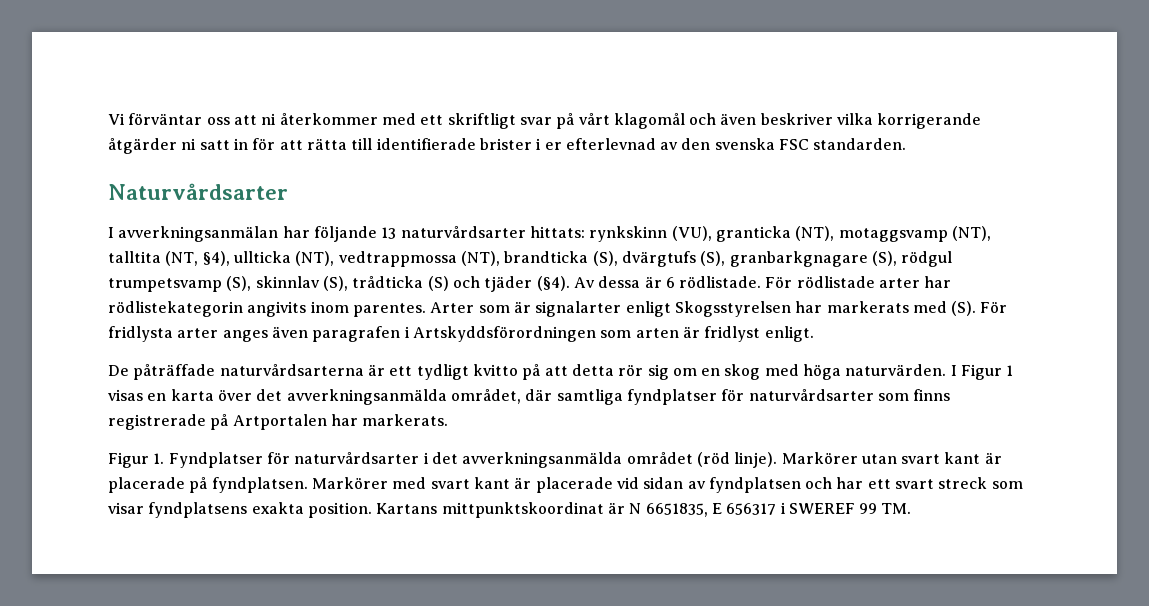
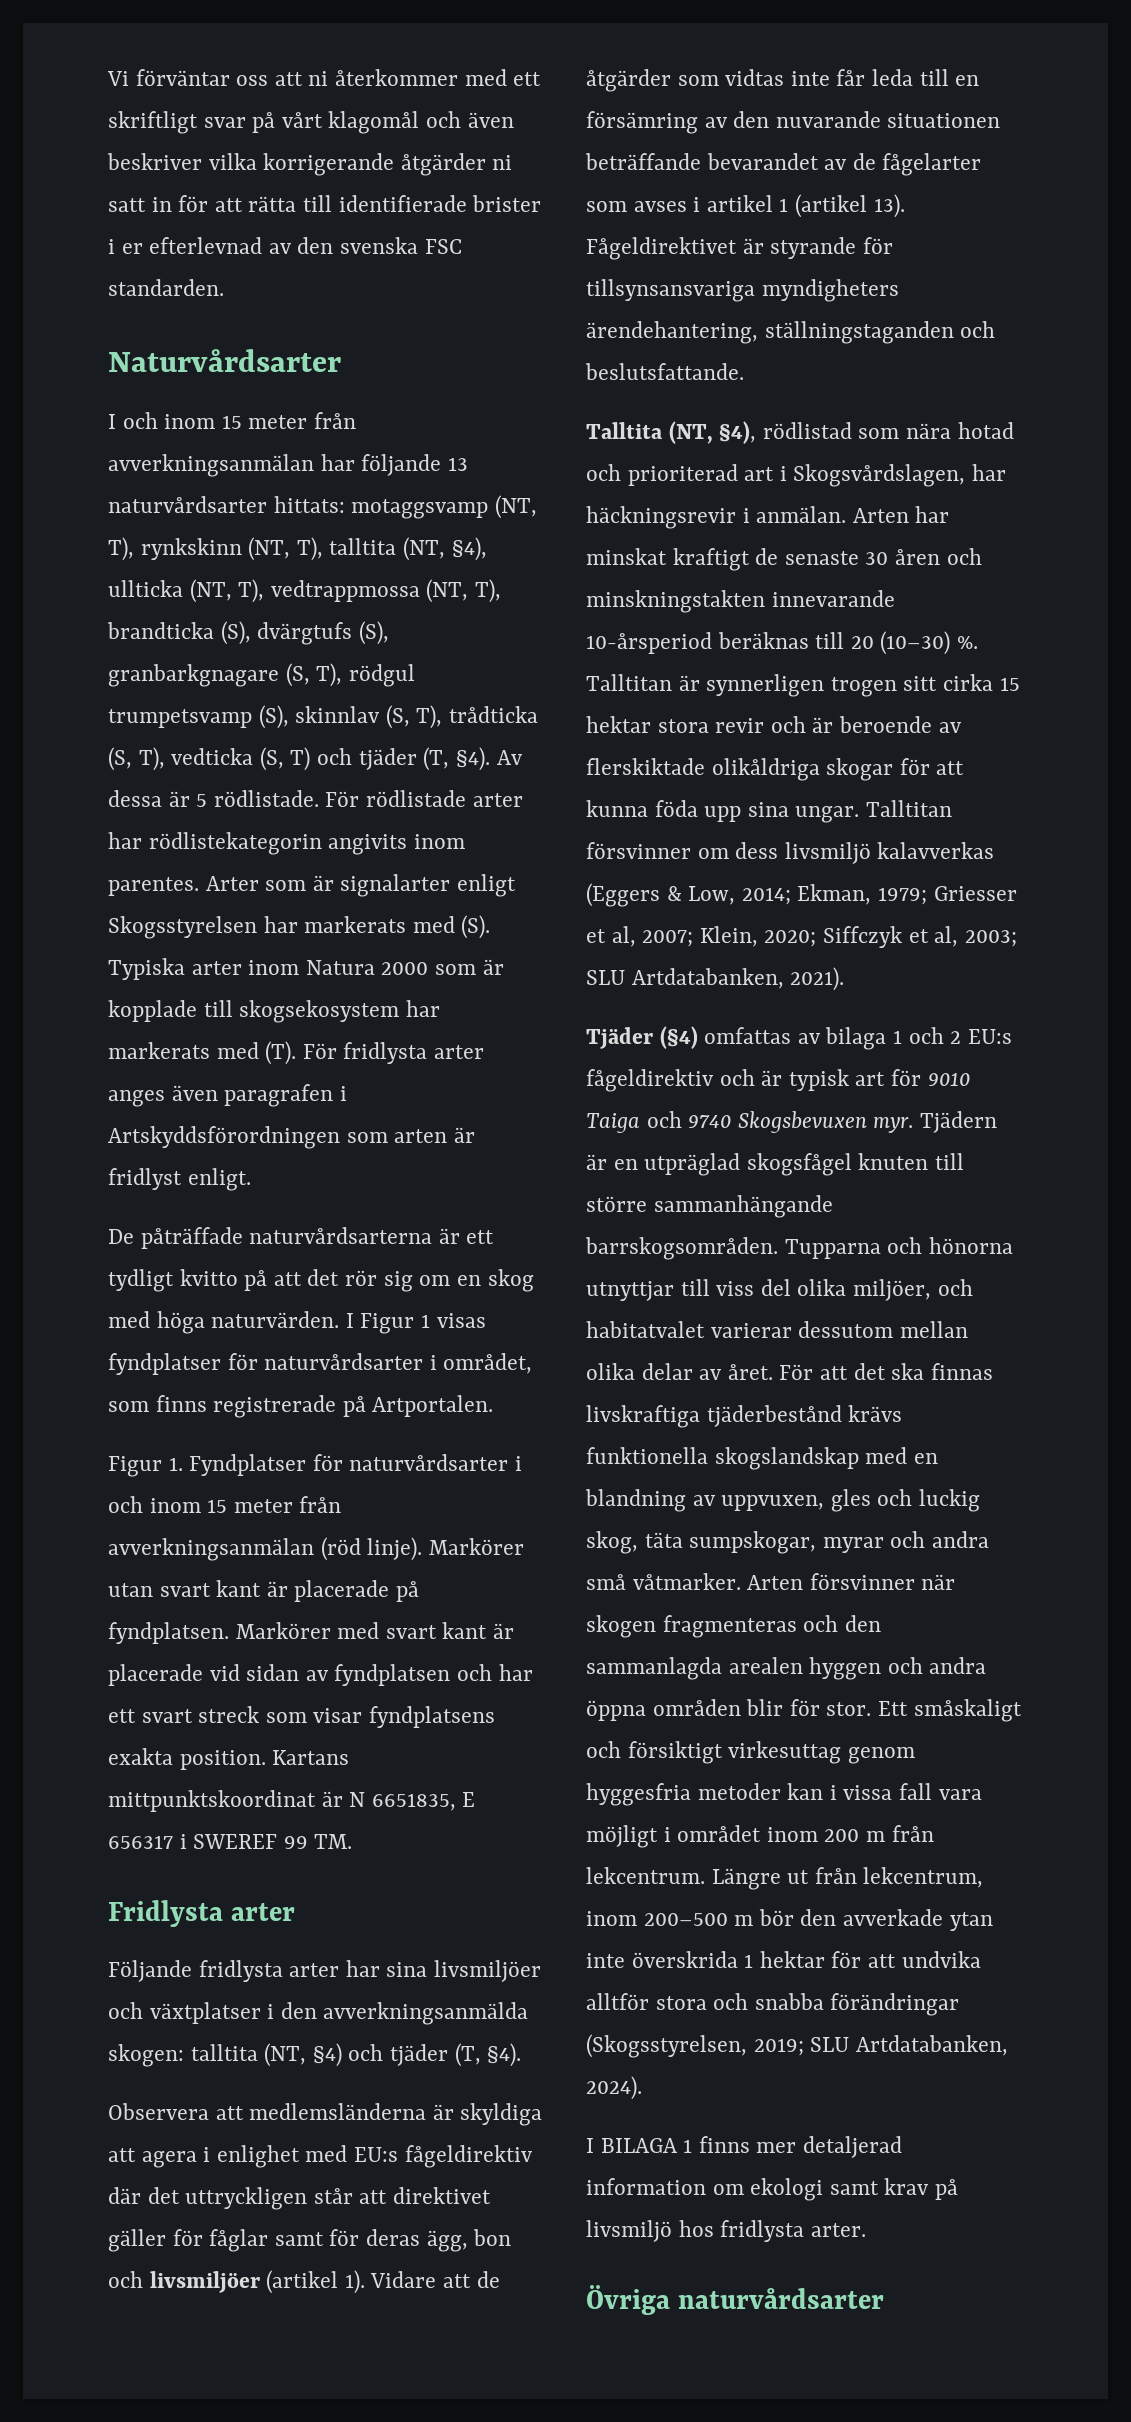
(114, 232) none -> [122,412,357,429] och inom 15 meter från
[589,226,991,242] [108,251,500,267] rynkskinn (VU), granticka (NT), motaggsvamp (NT), talltita (NT, §4), ullticka (NT), vedtrappmossa (NT), -> [351,495,537,519] [108,537,487,561] [108,579,502,603] motaggsvamp (NT, T), rynkskinn (NT, T), talltita (NT, §4), ullticka (NT, T), vedtrappmossa (NT, T),
[871,251,897,266] (S), -> [285,663,343,687] (S, T),
[322,276,570,292] (S), trådticka (S) och tjäder (§4). -> [385,705,539,729] [108,747,490,771] (S, T), trådticka (S, T), vedticka (S, T) och tjäder (T, §4).
[665,277,675,288] 6 -> [196,794,208,807] 5
(977, 308) none -> [108,958,504,980] [108,1000,440,1023] [108,1041,297,1065] Typiska arter inom Natura 2000 som är kopplade till skogsekosystem har markerats med (T).
[571,364,614,376] detta -> [307,1269,340,1286] det
[147,389,623,405] en karta över det avverkningsanmälda området, där samtliga -> (486, 1320) none
(874, 395) none -> [429,1353,533,1374] i området,
[232,414,449,430] Artportalen har markerats. -> [372,1395,494,1417] Artportalen.
[431,452,693,468] det avverkningsanmälda området -> [108,1496,342,1513] [108,1538,314,1561] och inom 15 meter från avverkningsanmälan
(912, 508) none -> [108,1900,296,1927] [108,1960,542,1982] [108,2002,529,2025] [108,2043,522,2067] [108,2103,543,2126] [108,2145,533,2168] [108,2187,492,2210] [108,2229,512,2252] [108,2270,500,2294] [586,69,980,92] [586,111,1001,134] [585,153,982,176] [586,194,905,218] [586,237,893,260] [586,279,899,302] [586,321,996,344] [585,363,744,380] [586,421,1014,444] [586,464,1007,487] [586,506,950,529] [586,548,982,571] [586,590,895,613] [586,631,979,655] [586,674,1020,697] [586,716,962,733] [586,758,965,781] [586,800,953,823] [586,842,995,864] [586,883,1017,907] [586,926,1017,948] [586,967,845,991] [586,1026,1012,1050] [586,1069,970,1092] [586,1111,998,1133] [586,1153,965,1176] [586,1195,833,1218] [585,1237,1013,1260] [586,1279,973,1301] [586,1321,968,1338] [586,1363,993,1380] [586,1405,903,1428] [586,1447,938,1470] [585,1489,981,1512] [586,1531,990,1554] [586,1573,956,1590] [586,1615,881,1638] [586,1657,987,1680] [586,1699,1022,1722] [586,1741,915,1764] [586,1783,982,1806] [586,1825,934,1848] [586,1867,984,1890] [586,1909,993,1931] [586,1951,981,1968] [586,1993,960,2016] [586,2034,1008,2058] [586,2076,642,2100] [586,2136,903,2158] [586,2178,959,2201] [586,2220,866,2242] [586,2285,885,2315] // Fridlysta arter // Följande fridlysta arter har sina livsmiljöer och växtplatser i den avverkningsanmälda skogen: talltita (NT, §4) och tjäder (T, §4). // Observera att medlemsländerna är skyldiga att agera i enlighet med EU:s fågeldirektiv där det uttryckligen står att direktivet gäller för fåglar samt för deras ägg, bon och livsmiljöer (artikel 1). Vidare att de åtgärder som vidtas inte får leda till en försämring av den nuvarande situationen beträffande bevarandet av de fågelarter som avses i artikel 1 (artikel 13). Fågeldirektivet är styrande för tillsynsansvariga myndigheters ärendehantering, ställningstaganden och beslutsfattande. // Talltita (NT, §4), rödlistad som nära hotad och prioriterad art i Skogsvårdslagen, har häckningsrevir i anmälan. Arten har minskat kraftigt de senaste 30 åren och minskningstakten innevarande 10-årsperiod beräknas till 20 (10–30) %. Talltitan är synnerligen trogen sitt cirka 15 hektar stora revir och är beroende av flerskiktade olikåldriga skogar för att kunna föda upp sina ungar. Talltitan försvinner om dess livsmiljö kalavverkas (Eggers & Low, 2014; Ekman, 1979; Griesser et al, 2007; Klein, 2020; Siffczyk et al, 2003; SLU Artdatabanken, 2021). // Tjäder (§4) omfattas av bilaga 1 och 2 EU:s fågeldirektiv och är typisk art för 9010 Taiga och 9740 Skogsbevuxen myr. Tjädern är en utpräglad skogsfågel knuten till större sammanhängande barrskogsområden. Tupparna och hönorna utnyttjar till viss del olika miljöer, och habitatvalet varierar dessutom mellan olika delar av året. För att det ska finnas livskraftiga tjäderbestånd krävs funktionella skogslandskap med en blandning av uppvuxen, gles och luckig skog, täta sumpskogar, myrar och andra små våtmarker. Arten försvinner när skogen fragmenteras och den sammanlagda arealen hyggen och andra öppna områden blir för stor. Ett småskaligt och försiktigt virkesuttag genom hyggesfria metoder kan i vissa fall vara möjligt i området inom 200 m från lekcentrum. Längre ut från lekcentrum, inom 200–500 m bör den avverkade ytan inte överskrida 1 hektar för att undvika alltför stora och snabba förändringar (Skogsstyrelsen, 2019; SLU Artdatabanken, 2024). // I BILAGA 1 finns mer detaljerad information om ekologi samt krav på livsmiljö hos fridlysta arter. // Övriga naturvårdsarter

